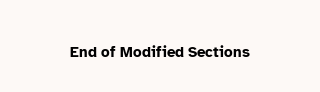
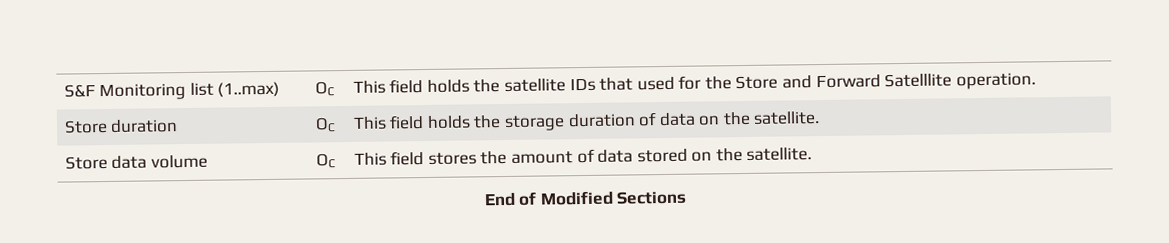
(70, 52) none -> [63,81,281,101] [314,81,335,97] [352,72,1036,94] [63,119,179,134] [314,117,336,133] [352,111,821,132] [64,154,208,170] [315,153,336,169] [353,147,813,166] S&F Monitoring list (1..max) | OC | This field holds the satellite IDs that used for the Store and Forward Satelllite operation. // Store duration | OC | This field holds the storage duration of data on the satellite. // Store data volume | OC | This field stores the amount of data stored on the satellite. //

